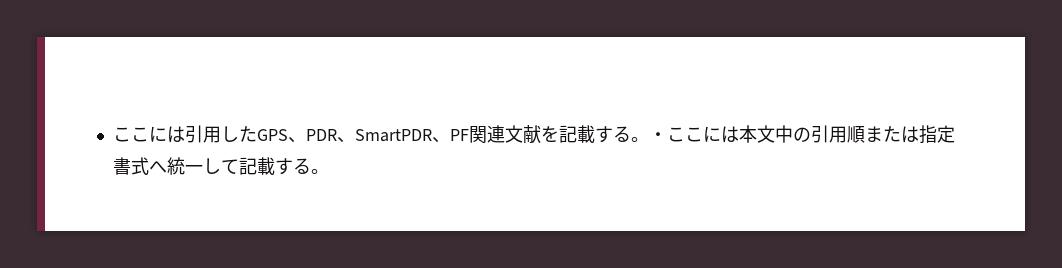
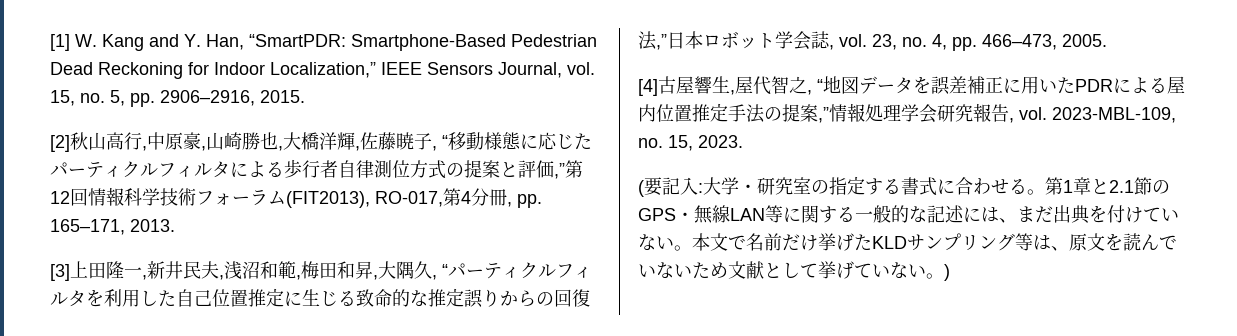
[112,125,955,144] [112,157,329,175] ここには引用したGPS、PDR、SmartPDR、PF関連文献を記載する。・ここには本文中の引用順または指定書式へ統一して記載する。 -> [50,34,597,51] [50,62,595,79] [50,90,305,107] [50,132,592,152] [50,159,583,179] [50,187,542,208] [50,219,175,235] [50,261,592,281] [50,288,590,308] [638,31,1107,51] [638,76,1185,96] [638,103,1176,123] [638,135,743,151] [638,176,1170,197] [638,205,1179,224] [638,233,1177,251] [638,261,950,281] [1] W. Kang and Y. Han, “SmartPDR: Smartphone-Based Pedestrian Dead Reckoning for Indoor Localization,” IEEE Sensors Journal, vol. 15, no. 5, pp. 2906–2916, 2015. // [2]秋山高行,中原豪,山崎勝也,大橋洋輝,佐藤暁子, “移動様態に応じたパーティクルフィルタによる歩行者自律測位方式の提案と評価,”第12回情報科学技術フォーラム(FIT2013), RO-017,第4分冊, pp. 165–171, 2013. // [3]上田隆一,新井民夫,浅沼和範,梅田和昇,大隅久, “パーティクルフィルタを利用した自己位置推定に生じる致命的な推定誤りからの回復法,”日本ロボット学会誌, vol. 23, no. 4, pp. 466–473, 2005. // [4]古屋響生,屋代智之, “地図データを誤差補正に用いたPDRによる屋内位置推定手法の提案,”情報処理学会研究報告, vol. 2023-MBL-109, no. 15, 2023. // (要記入:大学・研究室の指定する書式に合わせる。第1章と2.1節のGPS・無線LAN等に関する一般的な記述には、まだ出典を付けていない。本文で名前だけ挙げたKLDサンプリング等は、原文を読んでいないため文献として挙げていない。)

